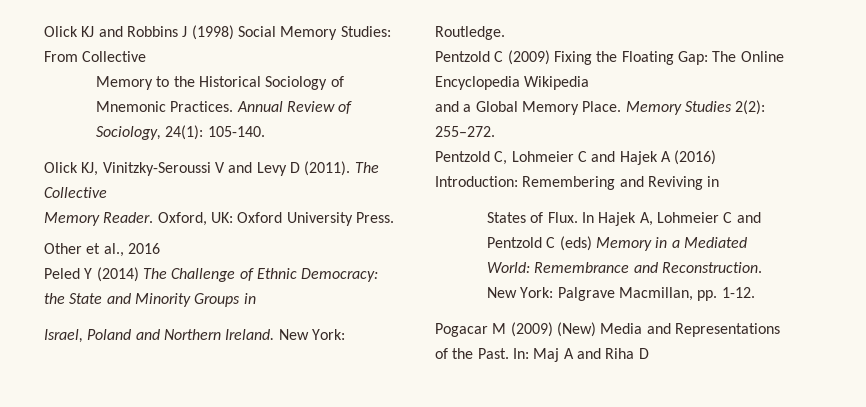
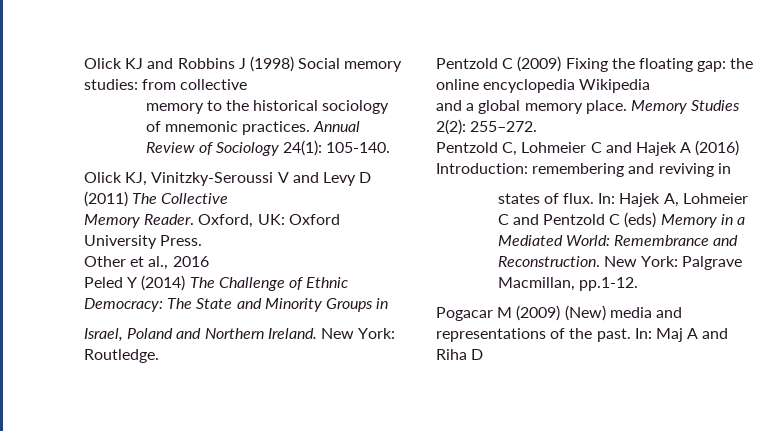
[280,26,391,40] [44,51,147,62] [96,76,344,90] [96,101,234,112] Memory Studies: From Collective // Memory to the Historical Sociology of Mnemonic Practices. -> [344,61,403,72] [84,79,248,90] [145,100,390,114] [145,121,311,135] memory studies: from collective // memory to the historical sociology of mnemonic practices.
[96,126,162,140] Sociology, -> [216,142,280,156] Sociology
[304,161,351,176] (2011). -> [84,191,128,207] (2011)
[44,293,65,304] the -> [167,298,193,309] The
[621,51,784,65] [435,76,520,90] Floating Gap: The Online Encyclopedia -> [638,58,754,72] [436,79,576,93] floating gap: the online encyclopedia
[475,101,622,115] Global Memory Place. -> [478,100,627,114] global memory place.
[522,176,720,190] [487,212,595,223] Remembering and Reviving in // States of Flux. In -> [532,163,731,177] [497,193,616,204] remembering and reviving in // states of flux. In:
[697,287,755,301] pp. 1-12. -> [578,277,638,291] pp.1-12.
[600,323,780,337] Media and Representations -> [609,307,682,318] [436,328,546,342] media and representations
[477,348,509,359] Past. -> [596,328,631,342] past.

